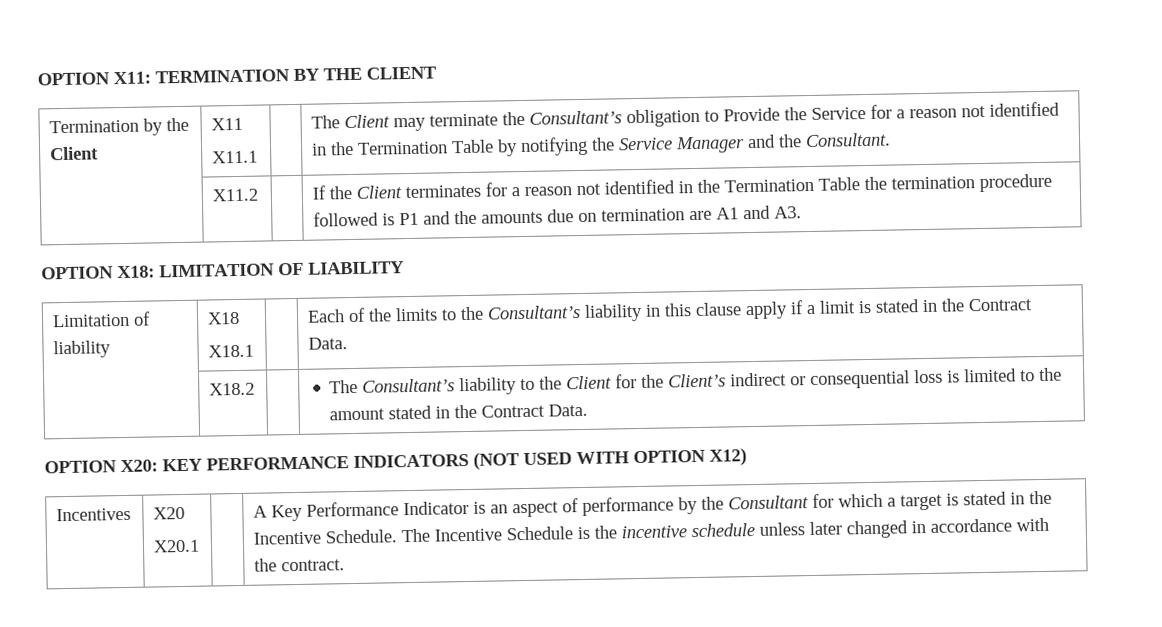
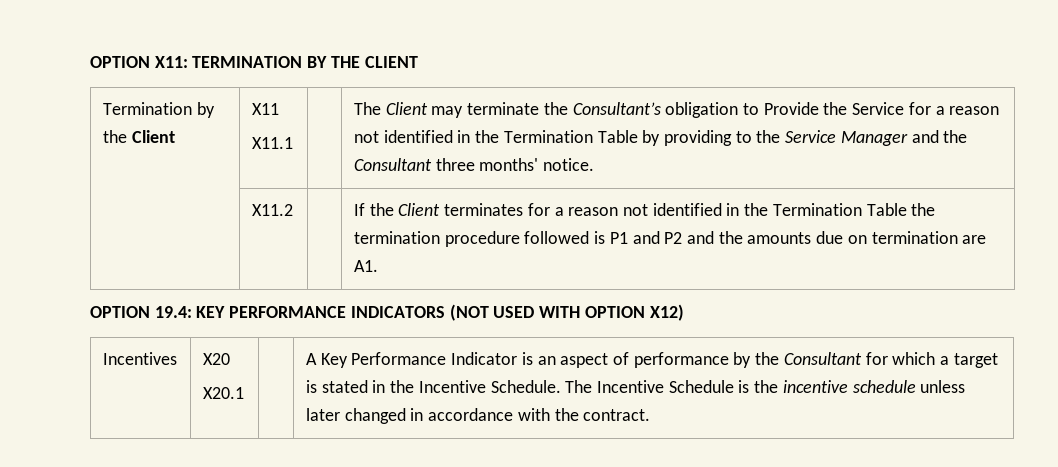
[520,136,589,157] notifying -> [663,130,752,146] providing to
[805,132,892,148] Consultant. -> [353,158,595,171] Consultant three months' notice.
(452, 218) none -> [664,231,714,244] P2 and
[716,205,803,220] [41,261,405,280] [52,311,152,328] [53,340,112,359] [207,311,241,325] [208,344,255,358] [307,298,1034,323] [308,337,349,350] [209,382,256,396] [329,367,1063,396] [329,403,589,421] [44,459,158,474] A1 and A3. // OPTION X18: LIMITATION OF LIABILITY // Limitation of liability | X18 // X18.1 | | Each of the limits to the Consultant’s liability in this clause apply if a limit is stated in the Contract Data. // | X18.2 | | The Consultant’s liability to the Client for the Client’s indirect or consequential loss is limited to the amount stated in the Contract Data. // OPTION X20: -> [353,260,378,272] [90,306,192,318] A1. // OPTION 19.4:

